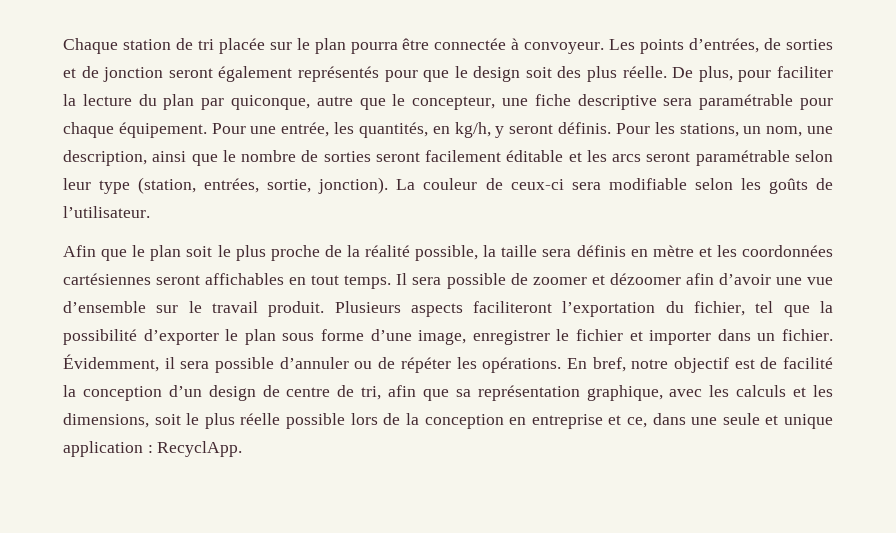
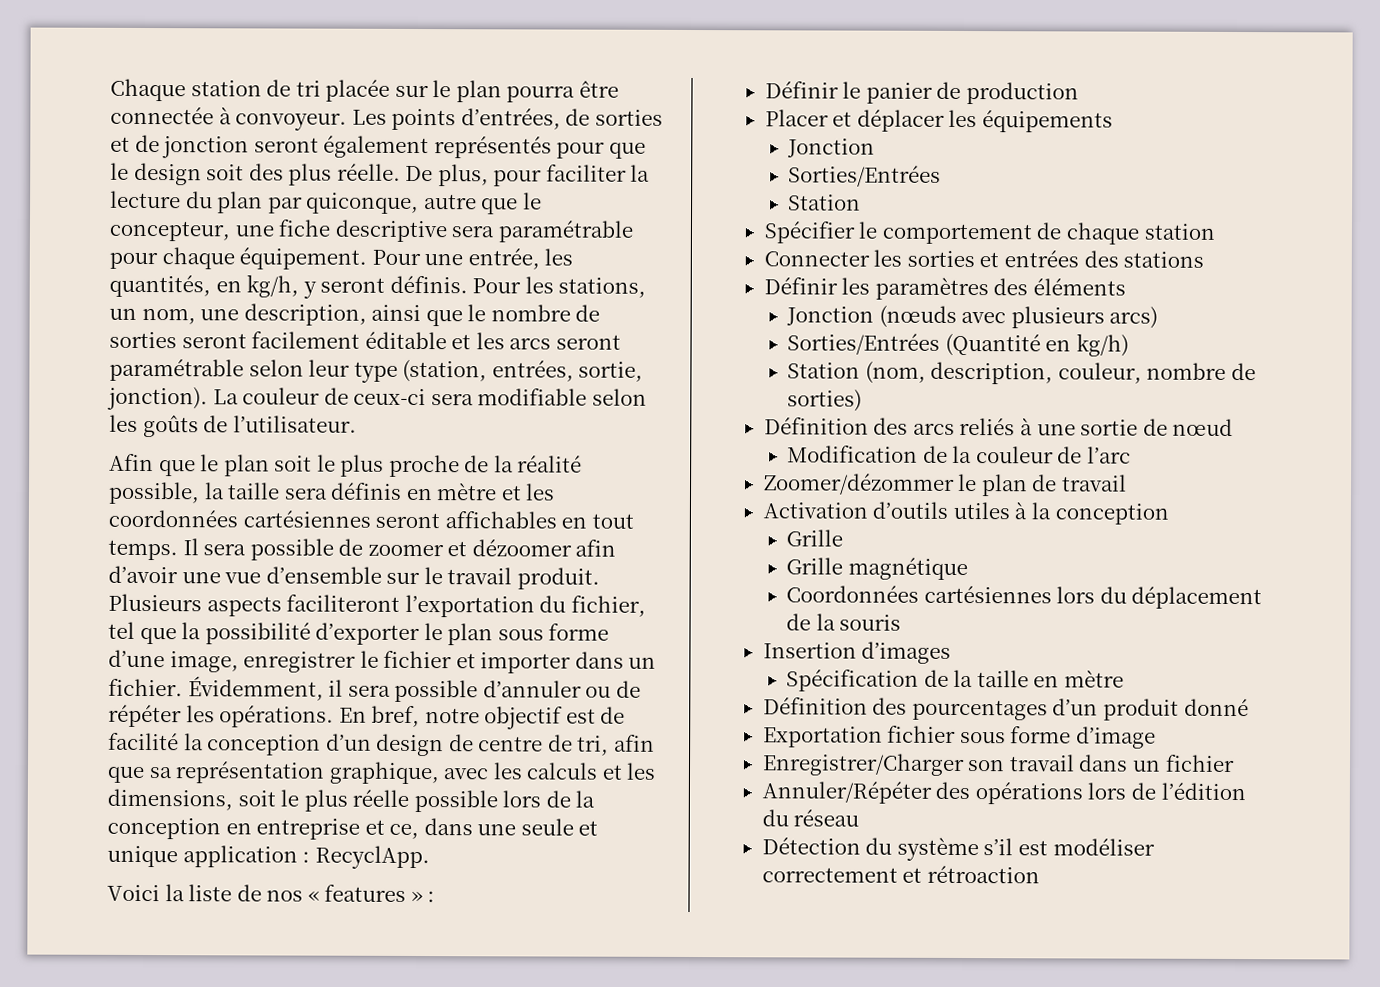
(243, 449) none -> [107,884,436,903] [764,81,1079,105] [764,109,1113,133] [787,138,876,158] [788,165,942,187] [788,194,862,211] [763,221,1215,245] [763,249,1205,268] [763,277,1126,301] [786,305,1159,329] [787,333,1129,357] [787,361,1256,385] [787,389,863,412] [763,417,1234,436] [787,445,1131,464] [762,473,1127,497] [762,501,1169,525] [786,529,844,547] [786,557,968,581] [786,585,1263,610] [786,613,902,631] [762,641,952,664] [786,669,1124,692] [762,697,1249,721] [762,725,1156,749] [761,753,1235,777] [761,781,1246,805] [761,809,860,827] [761,837,1155,862] [761,865,1040,884] // Voici la liste de nos « features » : // Définir le panier de production // Placer et déplacer les équipements // Jonction // Sorties/Entrées // Station // Spécifier le comportement de chaque station // Connecter les sorties et entrées des stations // Définir les paramètres des éléments // Jonction (nœuds avec plusieurs arcs) // Sorties/Entrées (Quantité en kg/h) // Station (nom, description, couleur, nombre de sorties) // Définition des arcs reliés à une sortie de nœud // Modification de la couleur de l’arc // Zoomer/dézommer le plan de travail // Activation d’outils utiles à la conception // Grille // Grille magnétique // Coordonnées cartésiennes lors du déplacement de la souris // Insertion d’images // Spécification de la taille en mètre // Définition des pourcentages d’un produit donné // Exportation fichier sous forme d’image // Enregistrer/Charger son travail dans un fichier // Annuler/Répéter des opérations lors de l’édition du réseau // Détection du système s’il est modéliser correctement et rétroaction

